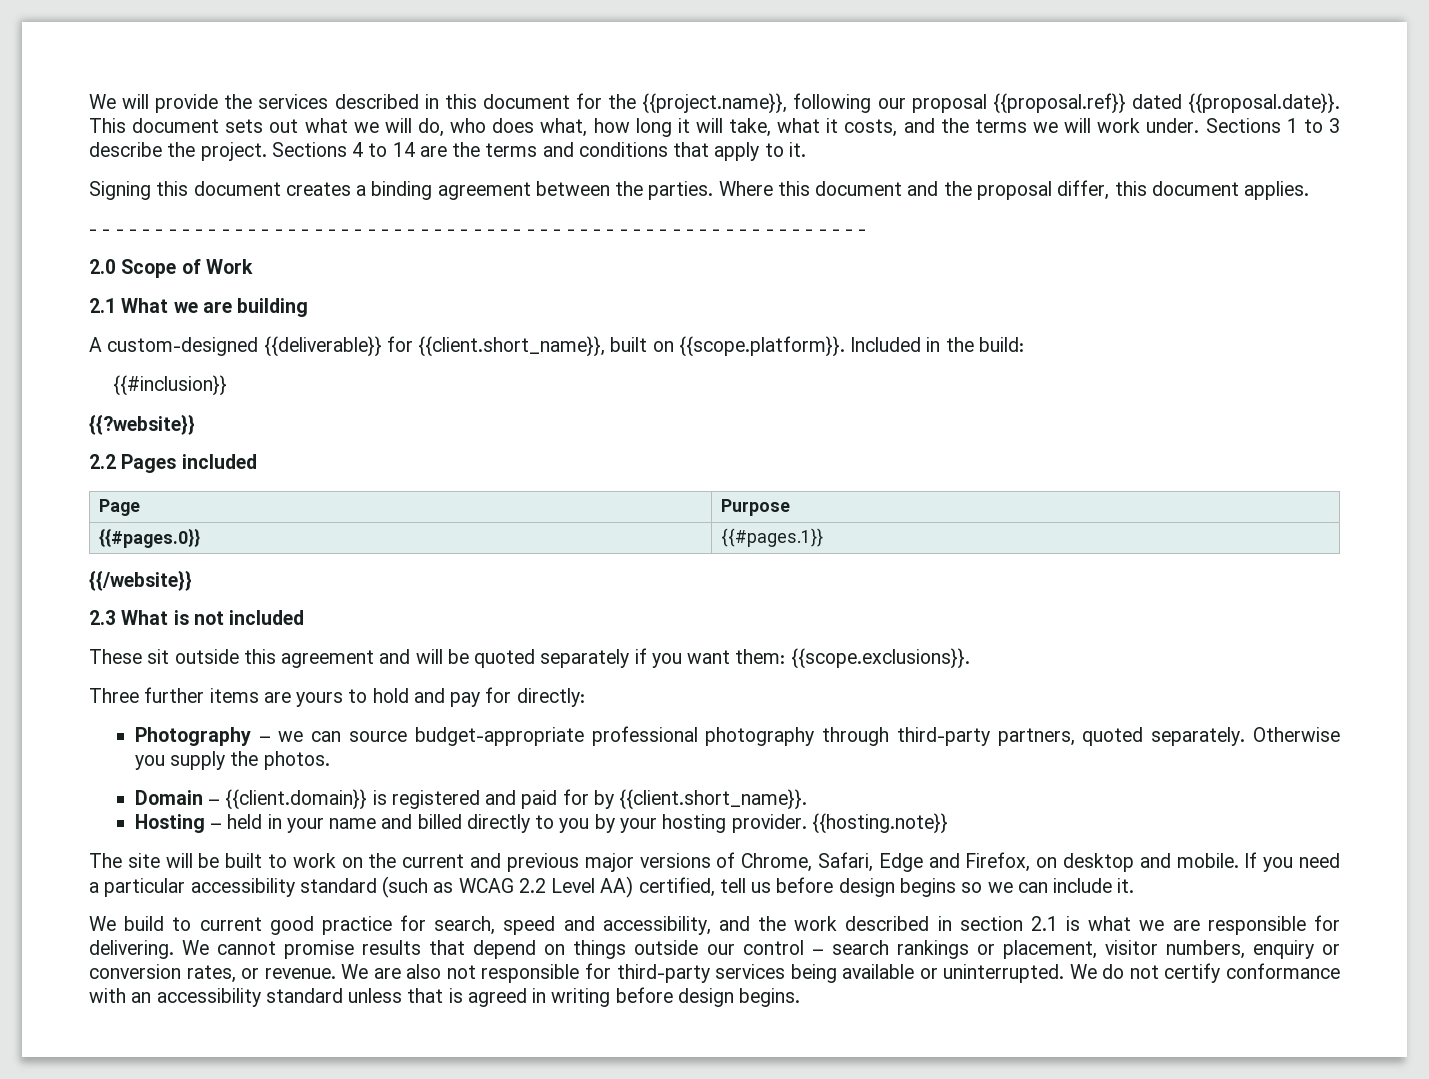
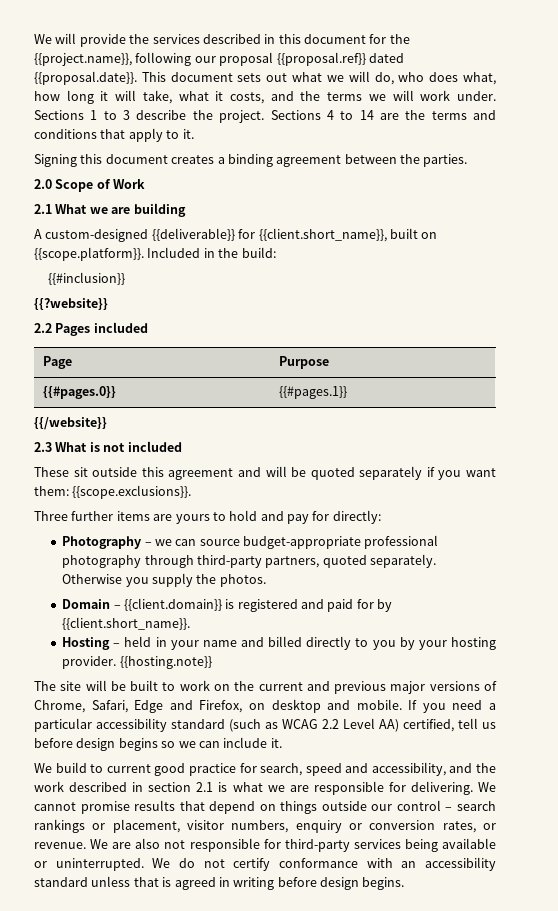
[718,180,1310,200] [89,229,867,235] Where this document and the proposal differ, this document applies. // - - - - - - - - - - - - - - - - - - - - - - - - - - - - - - - - - - - - - - - - - - - - - - - - - - - - - - - - - - - -> (468, 160) none

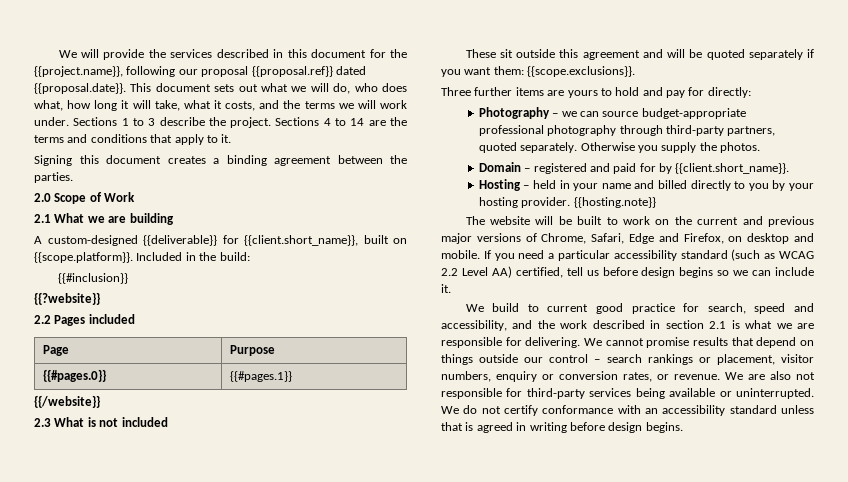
[123,598,235,611] {{client.domain}} is -> (531, 170) none
[60,681,82,691] site -> [489,216,530,225] website

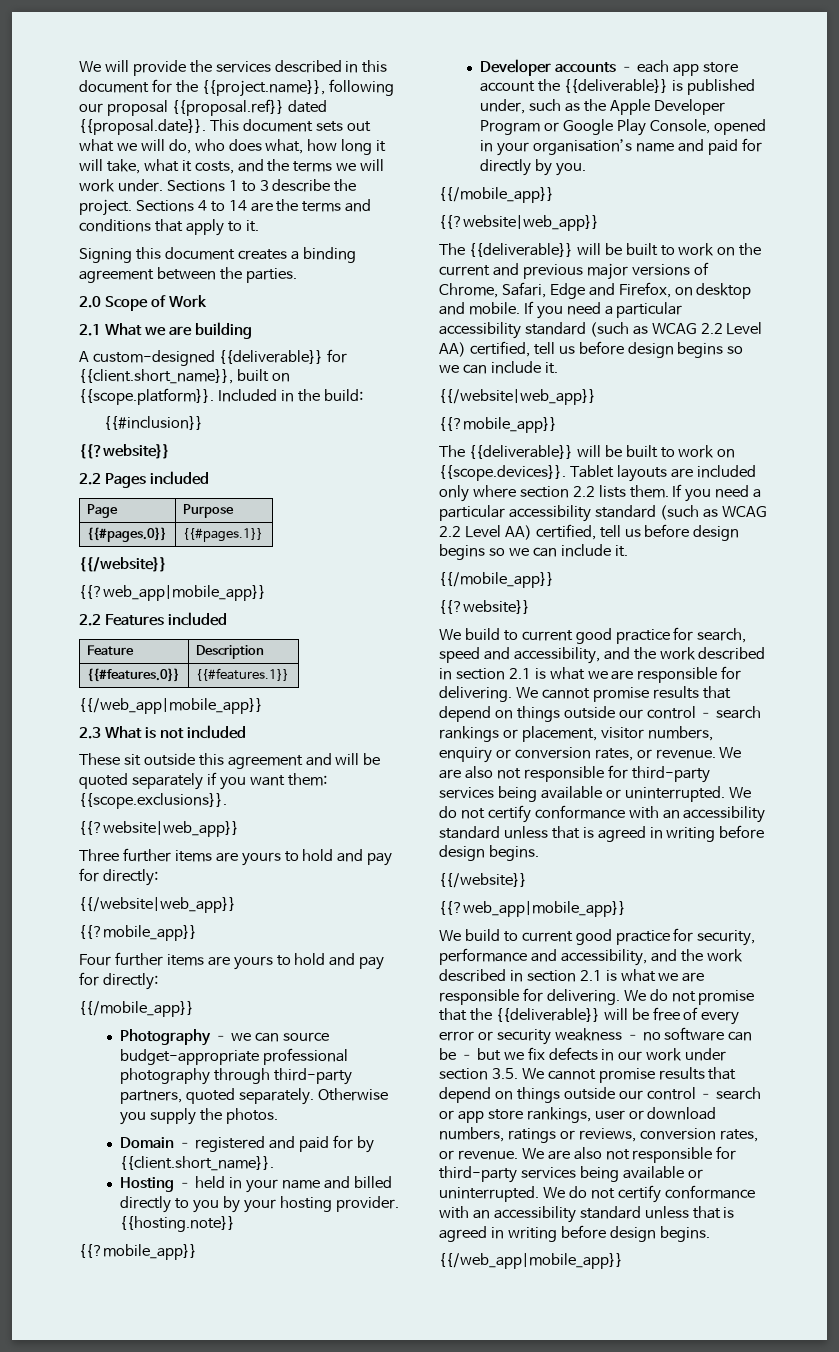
(100, 401) none -> [79,585,266,601] [79,612,227,626] [86,645,134,655] [195,645,264,659] [86,668,180,682] [195,668,289,681] [79,698,263,714] // {{?web_app|mobile_app}} // 2.2 Features included // Feature | Description // {{#features.0}} | {{#features.1}} // {{/web_app|mobile_app}}
(636, 71) none -> [79,821,239,837] // {{?website|web_app}}
(751, 92) none -> [79,897,236,913] [79,925,197,941] [79,952,385,970] [79,972,158,990] [79,1001,194,1017] // {{/website|web_app}} // {{?mobile_app}} // Four further items are yours to hold and pay for directly: // {{/mobile_app}}
[465,216,530,225] // The website -> [79,1244,197,1260] [480,59,738,76] [480,79,755,95] [480,99,725,115] [480,119,766,136] [480,138,762,156] [480,159,587,176] [439,187,554,203] [439,215,599,231] [439,243,573,257] // {{?mobile_app}} // Developer accounts – each app store account the {{deliverable}} is published under, such as the Apple Developer Program or Google Play Console, opened in your organisation’s name and paid for directly by you. // {{/mobile_app}} // {{?website|web_app}} // The {{deliverable}}
(451, 288) none -> [439,389,596,405] [439,417,557,433] [439,445,736,459] [439,465,756,482] [439,484,762,502] [439,505,767,522] [439,524,740,541] [439,544,628,560] [439,572,554,588] [439,600,530,614] // {{/website|web_app}} // {{?mobile_app}} // The {{deliverable}} will be built to work on {{scope.devices}}. Tablet layouts are included only where section 2.2 lists them. If you need a particular accessibility standard (such as WCAG 2.2 Level AA) certified, tell us before design begins so we can include it. // {{/mobile_app}} // {{?website}}
(683, 427) none -> [439,873,527,888] [439,901,626,917] [439,928,756,946] [439,948,743,966] [439,969,705,982] [439,988,755,1005] [439,1007,740,1025] [439,1027,753,1045] [439,1047,727,1061] [439,1067,737,1083] [439,1087,762,1103] [439,1107,717,1123] [439,1127,758,1143] [439,1146,737,1163] [439,1166,703,1183] [439,1185,755,1203] [439,1206,735,1223] [439,1225,710,1242] [439,1253,623,1269] // {{/website}} // {{?web_app|mobile_app}} // We build to current good practice for security, performance and accessibility, and the work described in section 2.1 is what we are responsible for delivering. We do not promise that the {{deliverable}} will be free of every error or security weakness – no software can be – but we fix defects in our work under section 3.5. We cannot promise results that depend on things outside our control – search or app store rankings, user or download numbers, ratings or reviews, conversion rates, or revenue. We are also not responsible for third-party services being available or uninterrupted. We do not certify conformance with an accessibility standard unless that is agreed in writing before design begins. // {{/web_app|mobile_app}}

